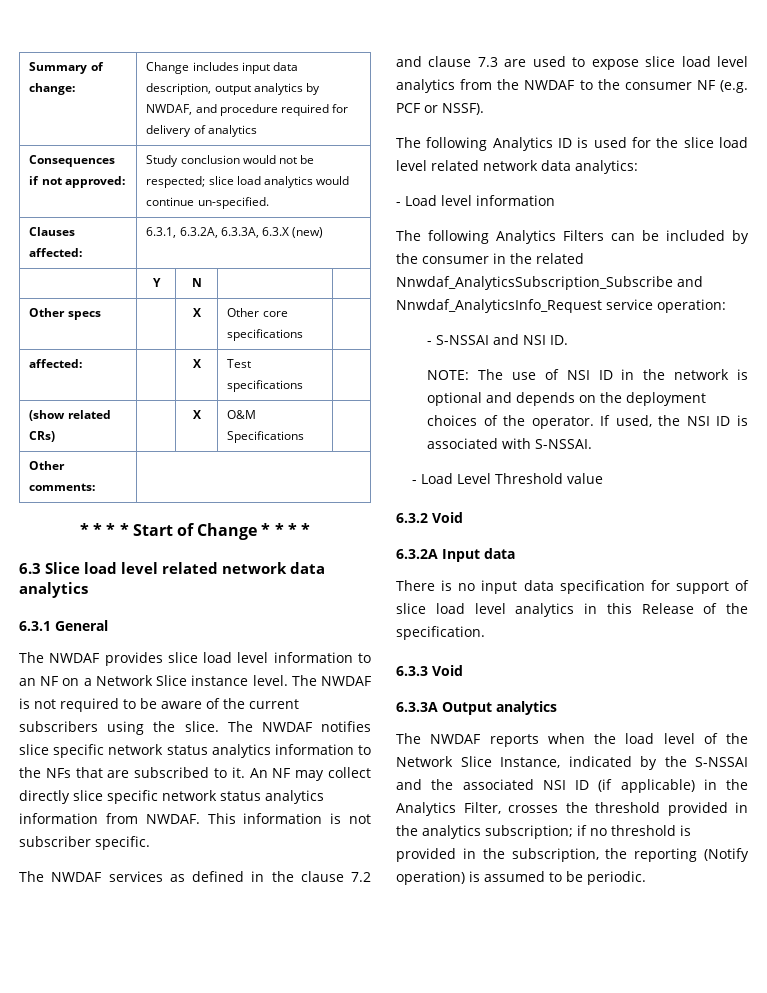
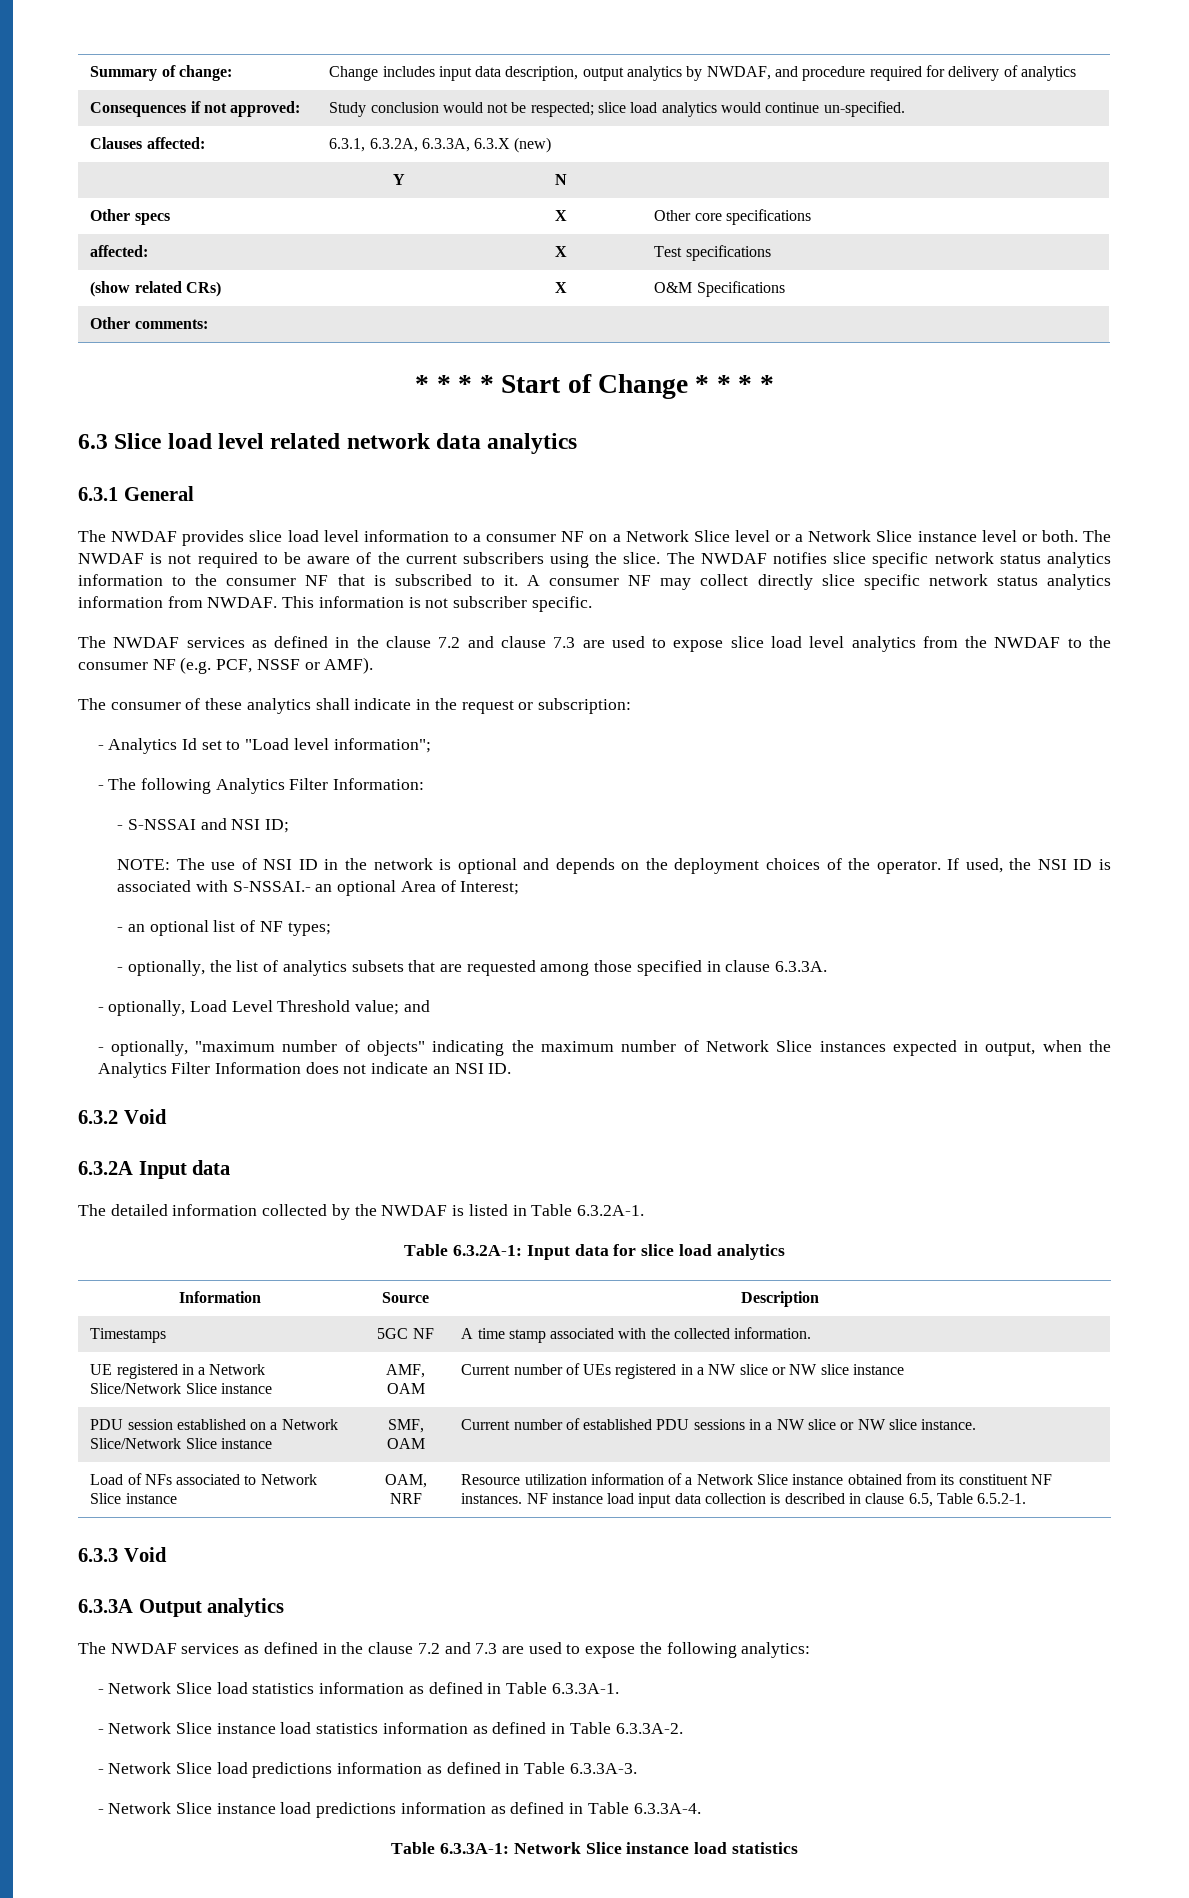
[19,678,36,686] an -> [473,534,557,542] a consumer
[191,675,288,686] instance level. -> [734,530,1078,542] level or a Network Slice instance level or both.
[45,767,130,778] NFs that are -> [226,574,386,586] consumer NF that is
[249,768,268,778] An -> [527,575,620,586] A consumer
[396,103,484,115] [396,137,748,151] [396,160,638,174] [396,195,555,206] [396,230,749,244] [396,253,584,264] [396,276,703,290] [396,299,726,313] PCF or NSSF). // The following Analytics ID is used for the slice load level related network data analytics: // - Load level information // The following Analytics Filters can be included by the consumer in the related Nnwdaf_AnalyticsSubscription_Subscribe and Nnwdaf_AnalyticsInfo_Request service operation: -> [216,657,374,674] [78,698,631,714] [97,738,431,754] [97,778,425,794] PCF, NSSF or AMF). // The consumer of these analytics shall indicate in the request or subscription: // - Analytics Id set to "Load level information"; // - The following Analytics Filter Information:
[550,335,569,345] ID. -> [265,819,290,833] ID;
[535,439,593,449] [411,473,603,484] S-NSSAI. // - Load Level Threshold value -> [232,880,520,896] [117,920,331,936] [117,960,828,976] [97,1000,430,1016] [97,1040,1111,1056] [97,1062,512,1078] S-NSSAI.- an optional Area of Interest; // - an optional list of NF types; // - optionally, the list of analytics subsets that are requested among those specified in clause 6.3.3A. // - optionally, Load Level Threshold value; and // - optionally, "maximum number of objects" indicating the maximum number of Network Slice instances expected in output, when the Analytics Filter Information does not indicate an NSI ID.
[396,580,749,594] [396,603,748,617] [396,626,485,640] There is no input data specification for support of slice load level analytics in this Release of the specification. -> [78,1204,644,1220] [404,1244,785,1260] [179,1291,261,1303] [382,1292,429,1303] [741,1291,819,1307] [90,1328,167,1343] [377,1328,434,1339] [461,1327,812,1343] [90,1364,266,1379] [90,1383,272,1394] [386,1364,425,1378] [386,1383,425,1394] [461,1363,905,1379] [90,1419,338,1430] [90,1438,272,1449] [387,1419,424,1433] [386,1438,425,1449] [461,1418,977,1430] [90,1473,317,1485] [90,1493,177,1504] [384,1474,427,1488] [389,1493,422,1504] [461,1473,1053,1485] [461,1493,1027,1508] The detailed information collected by the NWDAF is listed in Table 6.3.2A-1. // Table 6.3.2A-1: Input data for slice load analytics // Information | Source | Description // Timestamps | 5GC NF | A time stamp associated with the collected information. // UE registered in a Network Slice/Network Slice instance | AMF, OAM | Current number of UEs registered in a NW slice or NW slice instance // PDU session established on a Network Slice/Network Slice instance | SMF, OAM | Current number of established PDU sessions in a NW slice or NW slice instance. // Load of NFs associated to Network Slice instance | OAM, NRF | Resource utilization information of a Network Slice instance obtained from its constituent NF instances. NF instance load input data collection is described in clause 6.5, Table 6.5.2-1.
[489,733,748,747] [396,756,748,770] [396,779,748,793] [396,802,748,816] [396,825,691,839] [396,848,749,862] [396,871,646,885] reports when the load level of the Network Slice Instance, indicated by the S-NSSAI and the associated NSI ID (if applicable) in the Analytics Filter, crosses the threshold provided in the analytics subscription; if no threshold is provided in the subscription, the reporting (Notify operation) is assumed to be periodic. -> [181,1642,811,1658] [97,1682,619,1694] [97,1722,683,1734] [97,1762,637,1778] [97,1802,701,1818] [391,1842,798,1854] services as defined in the clause 7.2 and 7.3 are used to expose the following analytics: // - Network Slice load statistics information as defined in Table 6.3.3A-1. // - Network Slice instance load statistics information as defined in Table 6.3.3A-2. // - Network Slice load predictions information as defined in Table 6.3.3A-3. // - Network Slice instance load predictions information as defined in Table 6.3.3A-4. // Table 6.3.3A-1: Network Slice instance load statistics

